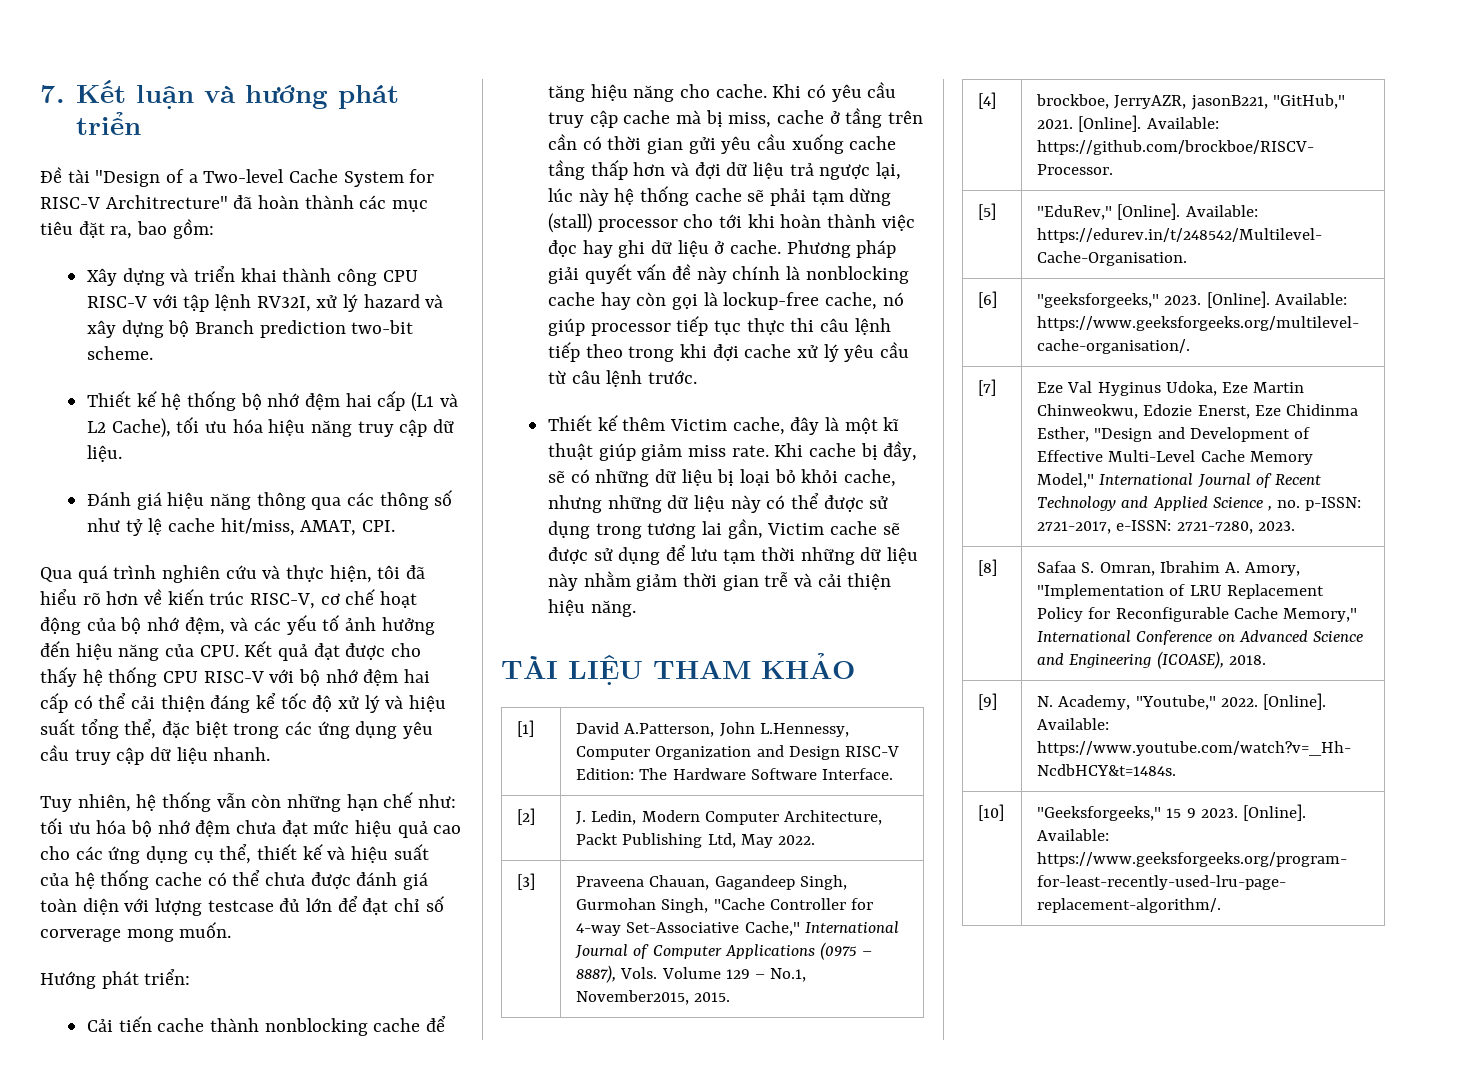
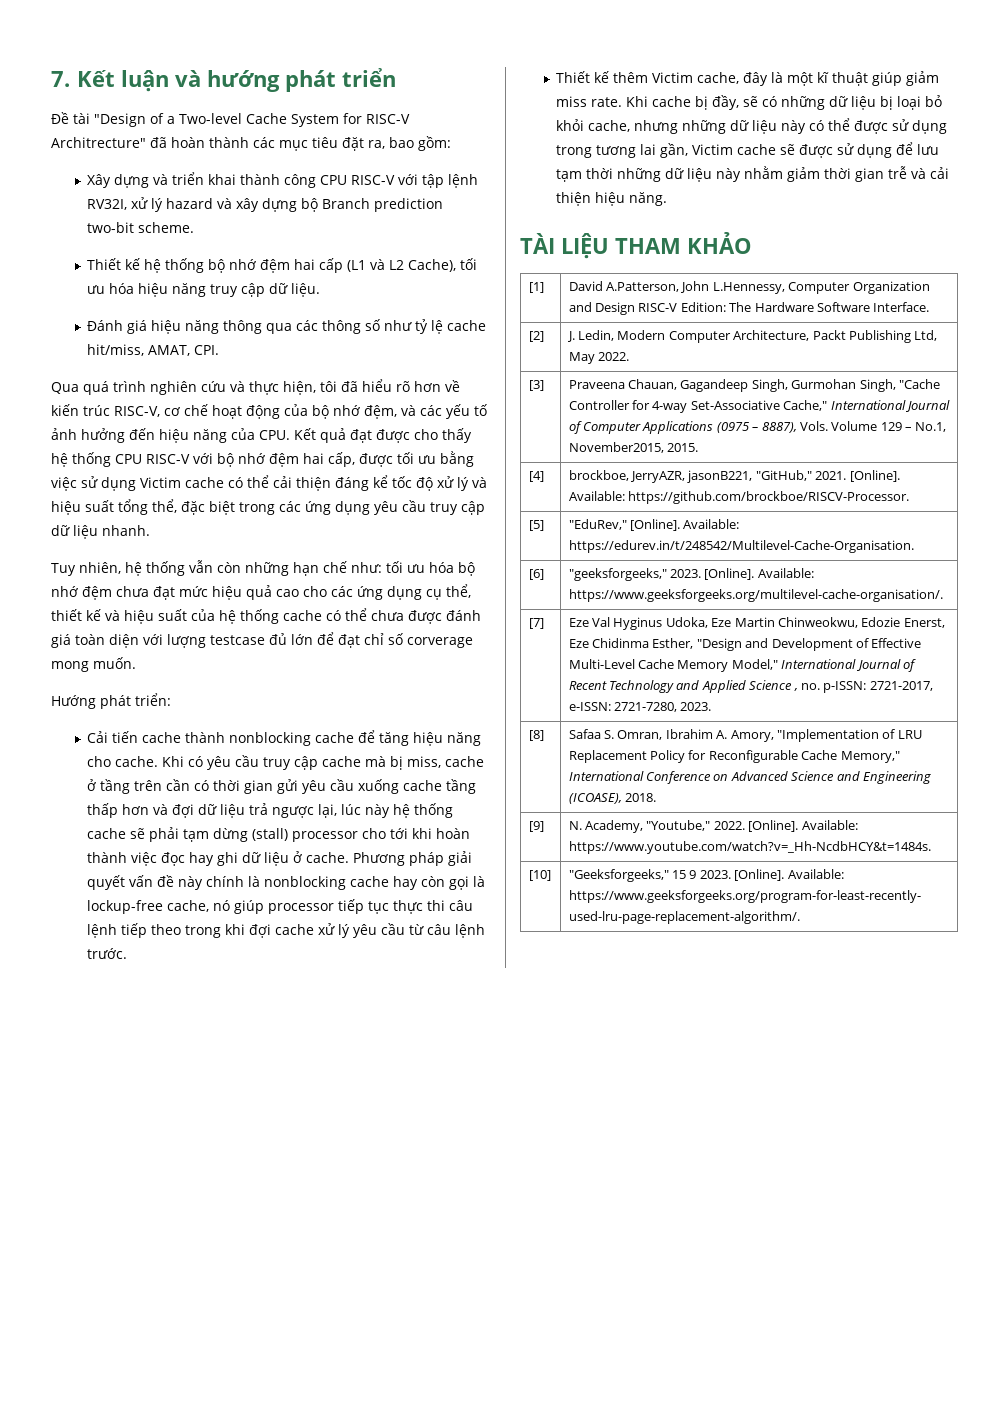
[40,693,68,713] cấp -> [328,451,474,467] [51,476,224,491] cấp, được tối ưu bằng việc sử dụng Victim cache

